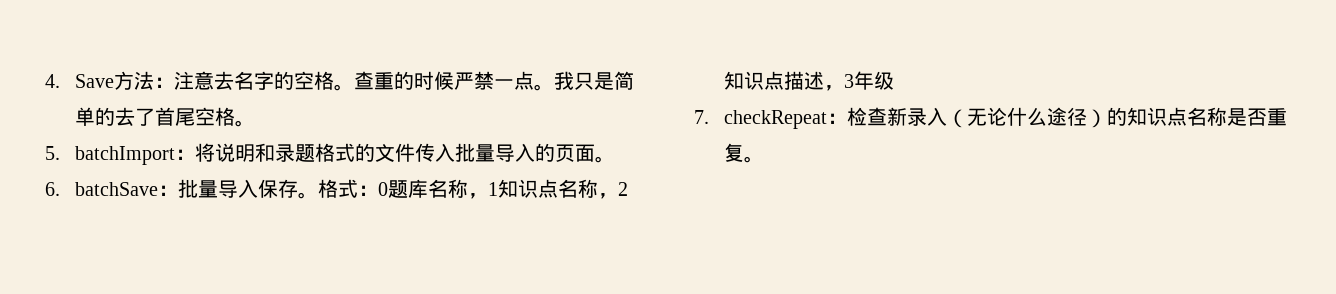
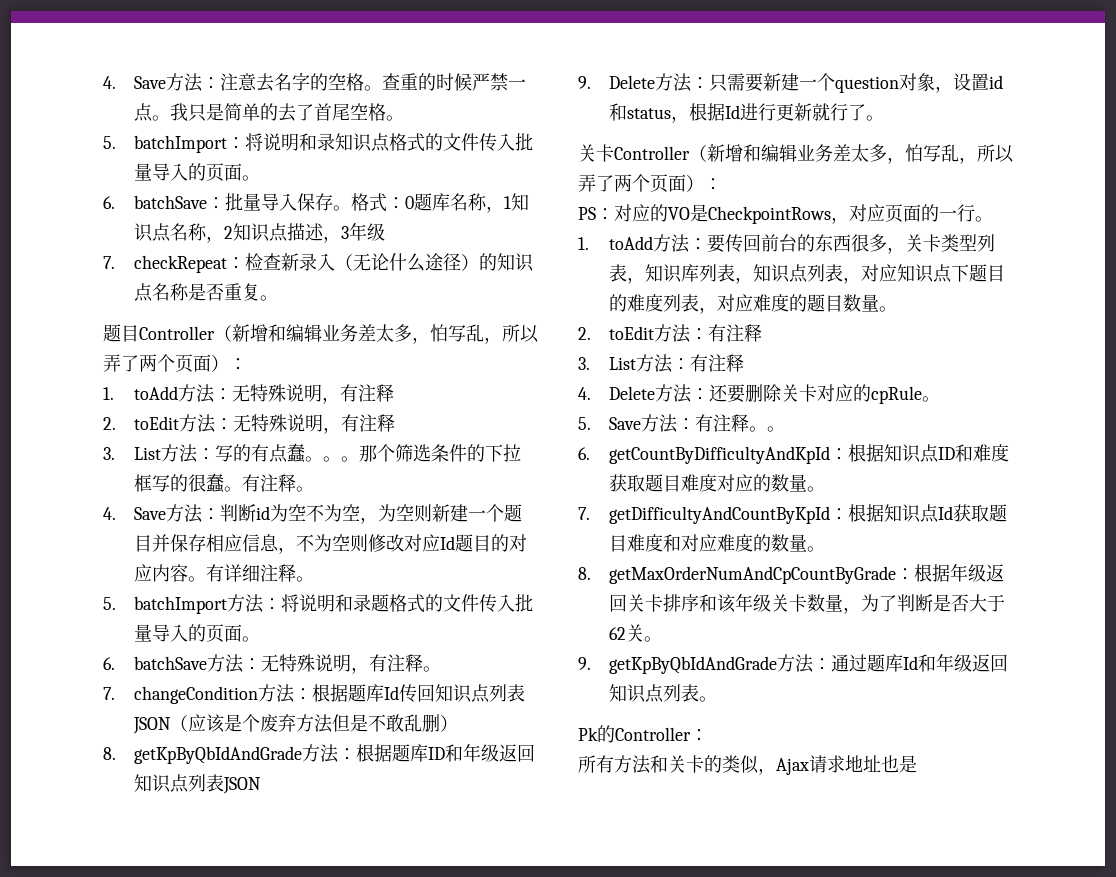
[295,144,316,162] 题 -> [335,133,391,152] 知识点
(765, 159) none -> [103,324,539,344] [103,354,247,373] [103,384,395,404] [103,414,396,434] [103,443,522,463] [134,473,315,493] [103,504,523,524] [134,534,528,554] [134,564,315,582] [103,594,534,614] [134,624,261,643] [103,654,442,674] [103,684,526,704] [133,714,459,734] [103,743,536,764] [134,774,262,794] [578,73,1004,93] [609,103,885,123] [578,144,1014,164] [578,174,722,193] [578,204,993,224] [578,234,996,254] [609,264,1006,284] [609,294,898,314] [578,324,763,343] [578,354,745,373] [578,384,941,404] [578,414,786,433] [578,444,1010,464] [609,474,826,492] [578,504,1008,524] [609,534,826,552] [578,563,1005,584] [609,593,1006,614] [609,624,663,642] [578,653,1009,674] [609,684,718,703] [578,725,708,743] [578,755,917,775] // 题目Controller（新增和编辑业务差太多，怕写乱，所以弄了两个页面）： // 1. toAdd方法：无特殊说明，有注释 // 2. toEdit方法：无特殊说明，有注释 // 3. List方法：写的有点蠢。。。那个筛选条件的下拉框写的很蠢。有注释。 // 4. Save方法：判断id为空不为空，为空则新建一个题目并保存相应信息，不为空则修改对应Id题目的对应内容。有详细注释。 // 5. batchImport方法：将说明和录题格式的文件传入批量导入的页面。 // 6. batchSave方法：无特殊说明，有注释。 // 7. changeCondition方法：根据题库Id传回知识点列表JSON（应该是个废弃方法但是不敢乱删） // 8. getKpByQbIdAndGrade方法：根据题库ID和年级返回知识点列表JSON // 9. Delete方法：只需要新建一个question对象，设置id和status，根据Id进行更新就行了。 // 关卡Controller（新增和编辑业务差太多，怕写乱，所以弄了两个页面）： // PS：对应的VO是CheckpointRows，对应页面的一行。 // 1. toAdd方法：要传回前台的东西很多，关卡类型列表，知识库列表，知识点列表，对应知识点下题目的难度列表，对应难度的题目数量。 // 2. toEdit方法：有注释 // 3. List方法：有注释 // 4. Delete方法：还要删除关卡对应的cpRule。 // 5. Save方法：有注释。。 // 6. getCountByDifficultyAndKpId：根据知识点ID和难度获取题目难度对应的数量。 // 7. getDifficultyAndCountByKpId：根据知识点Id获取题目难度和对应难度的数量。 // 8. getMaxOrderNumAndCpCountByGrade：根据年级返回关卡排序和该年级关卡数量，为了判断是否大于62关。 // 9. getKpByQbIdAndGrade方法：通过题库Id和年级返回知识点列表。 // Pk的Controller： // 所有方法和关卡的类似，Ajax请求地址也是

